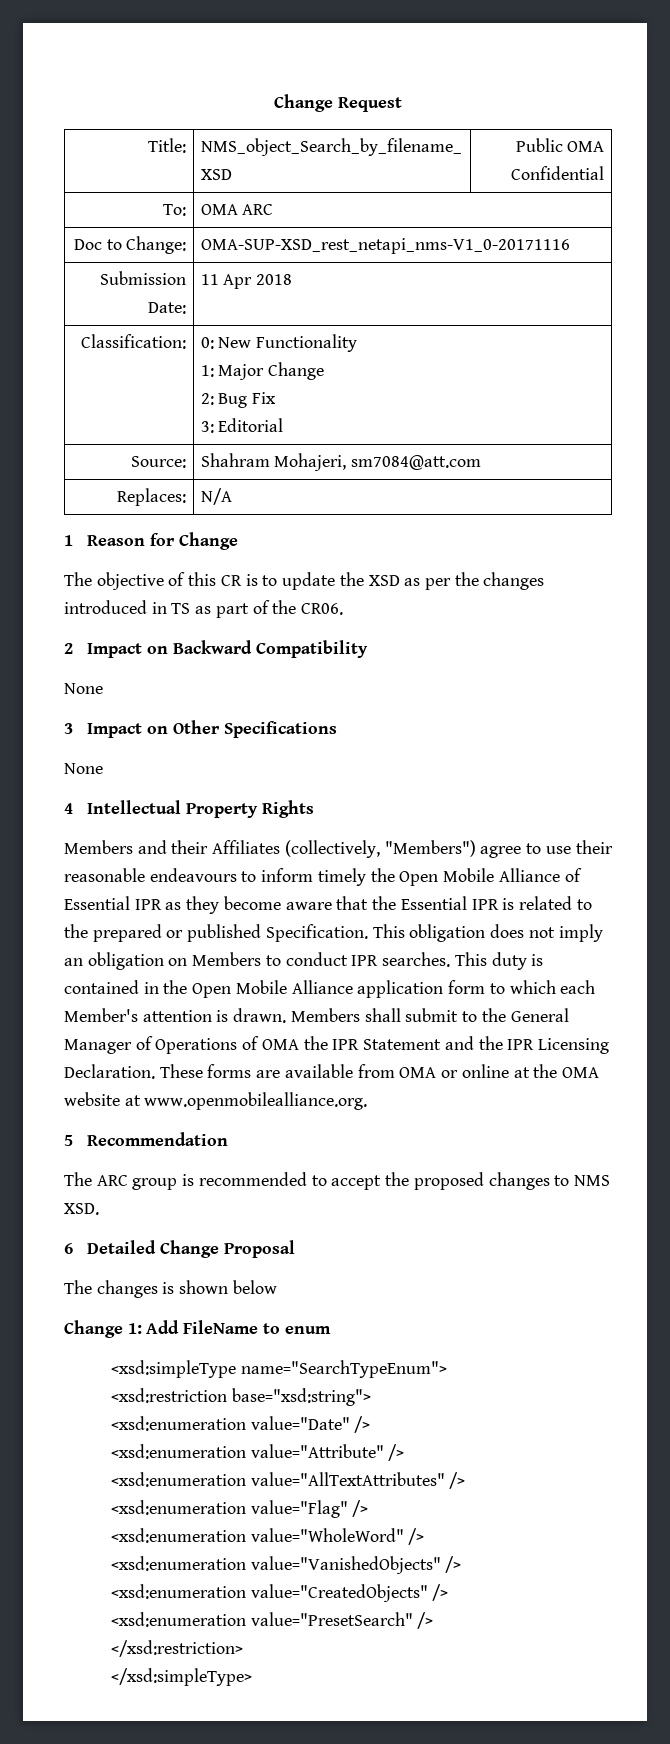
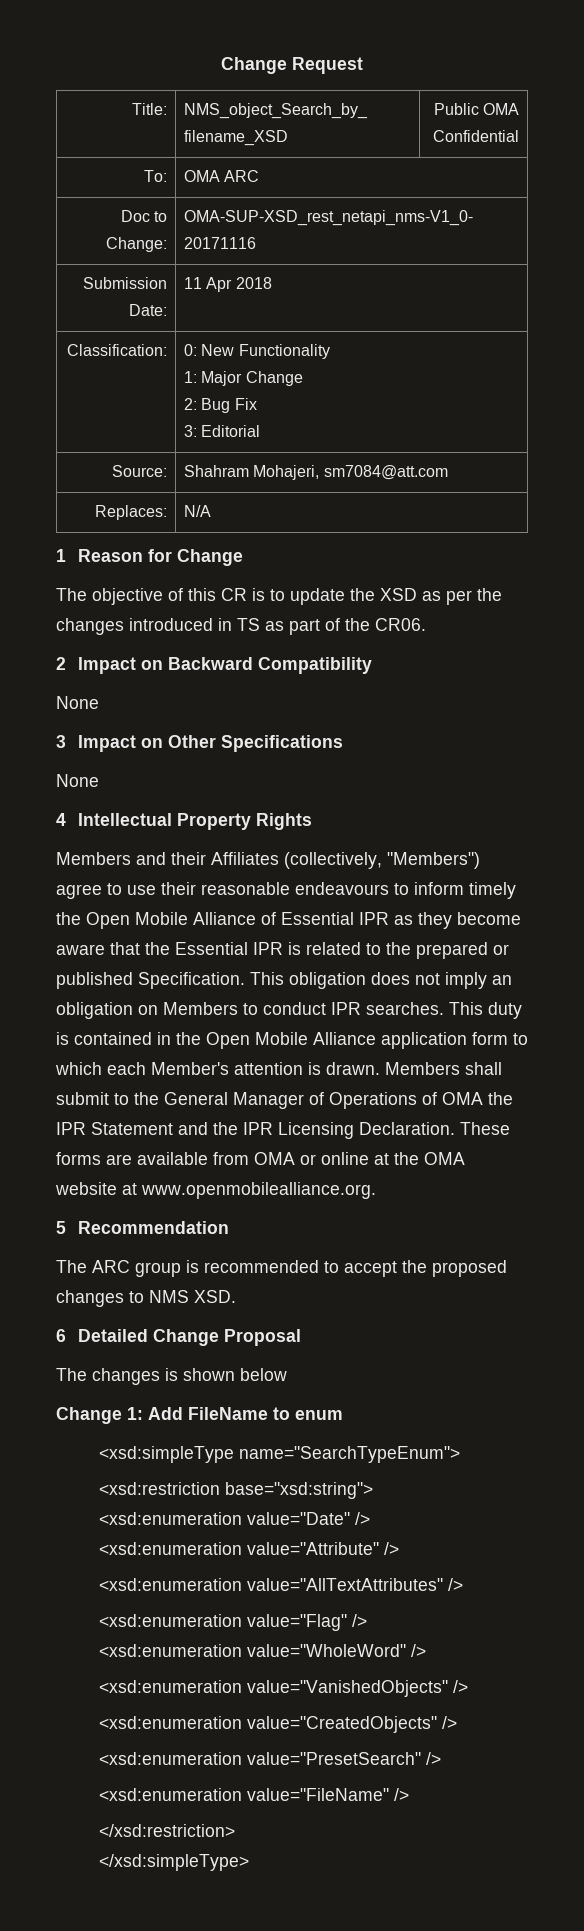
(434, 1620) none -> [99,1788,410,1801] // <xsd:enumeration value="FileName" />

